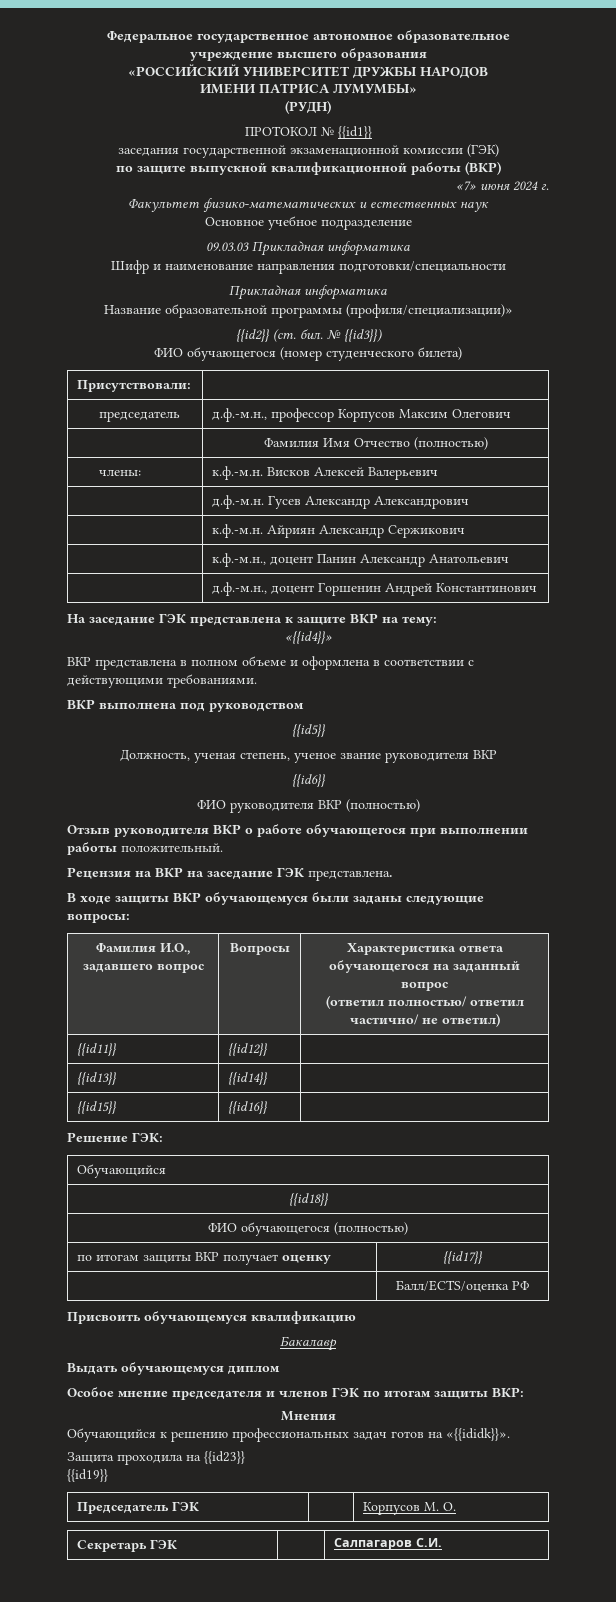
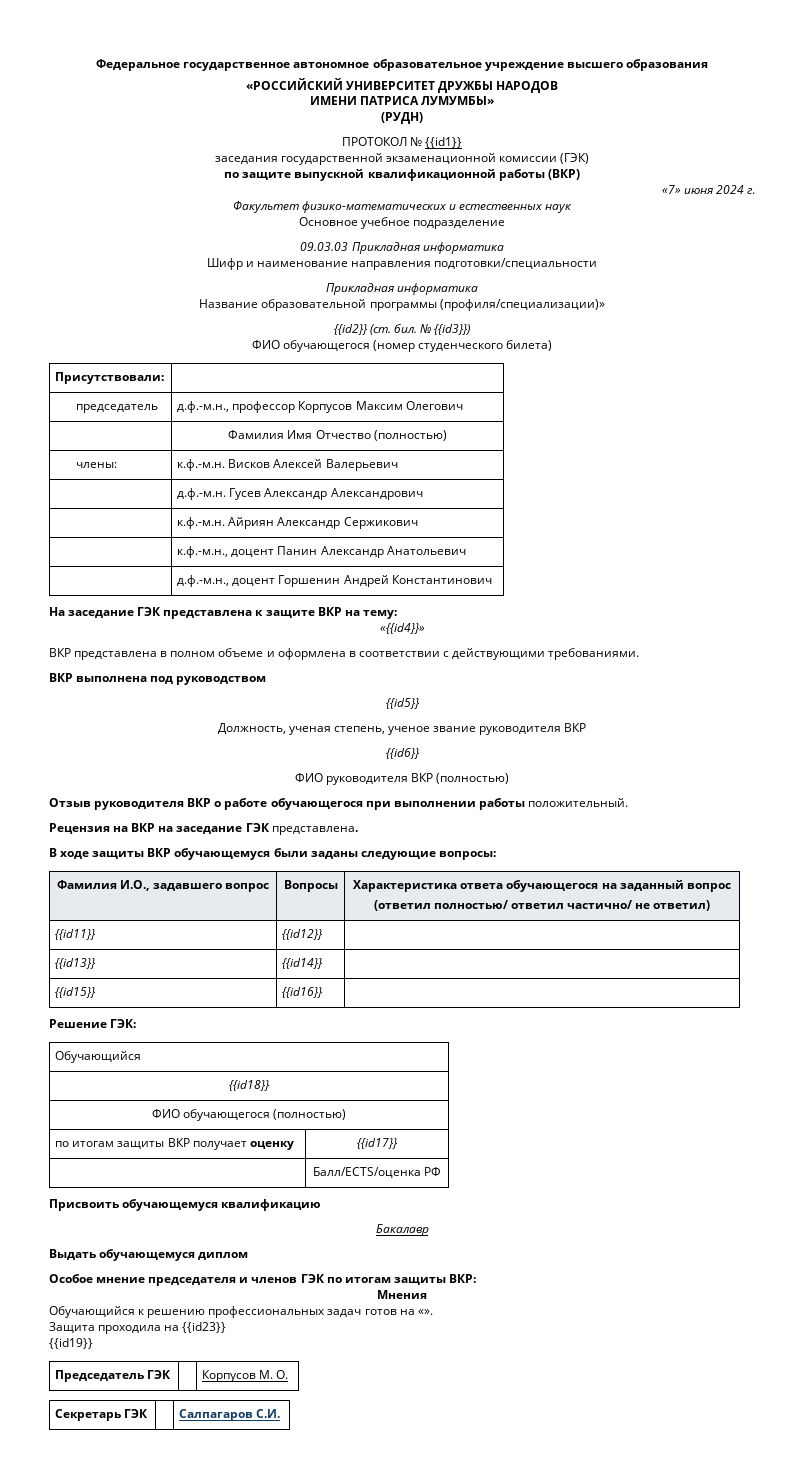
[446,1428,510,1441] «{{ididk}}». -> [417,1309,433,1315] «».

